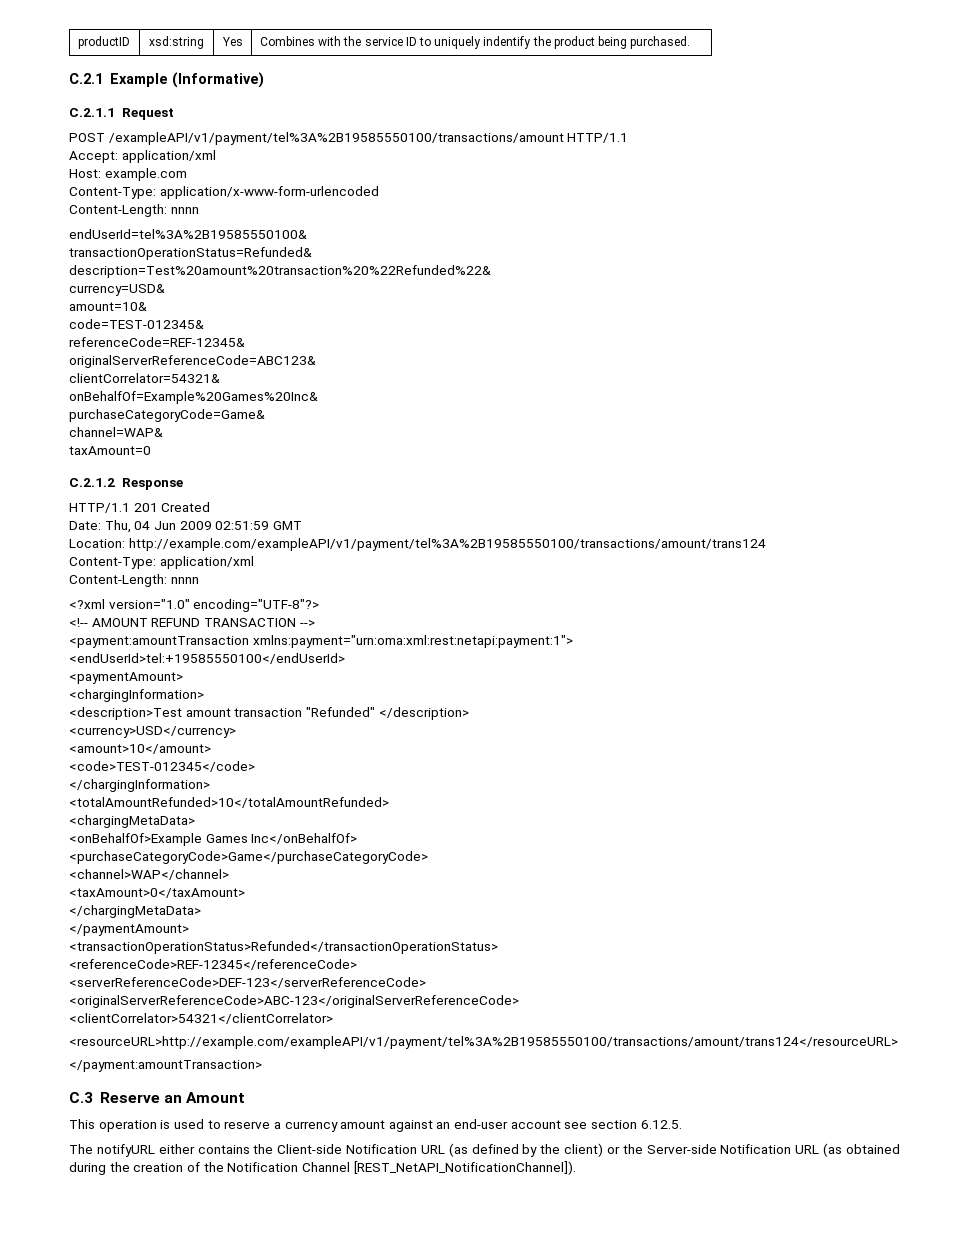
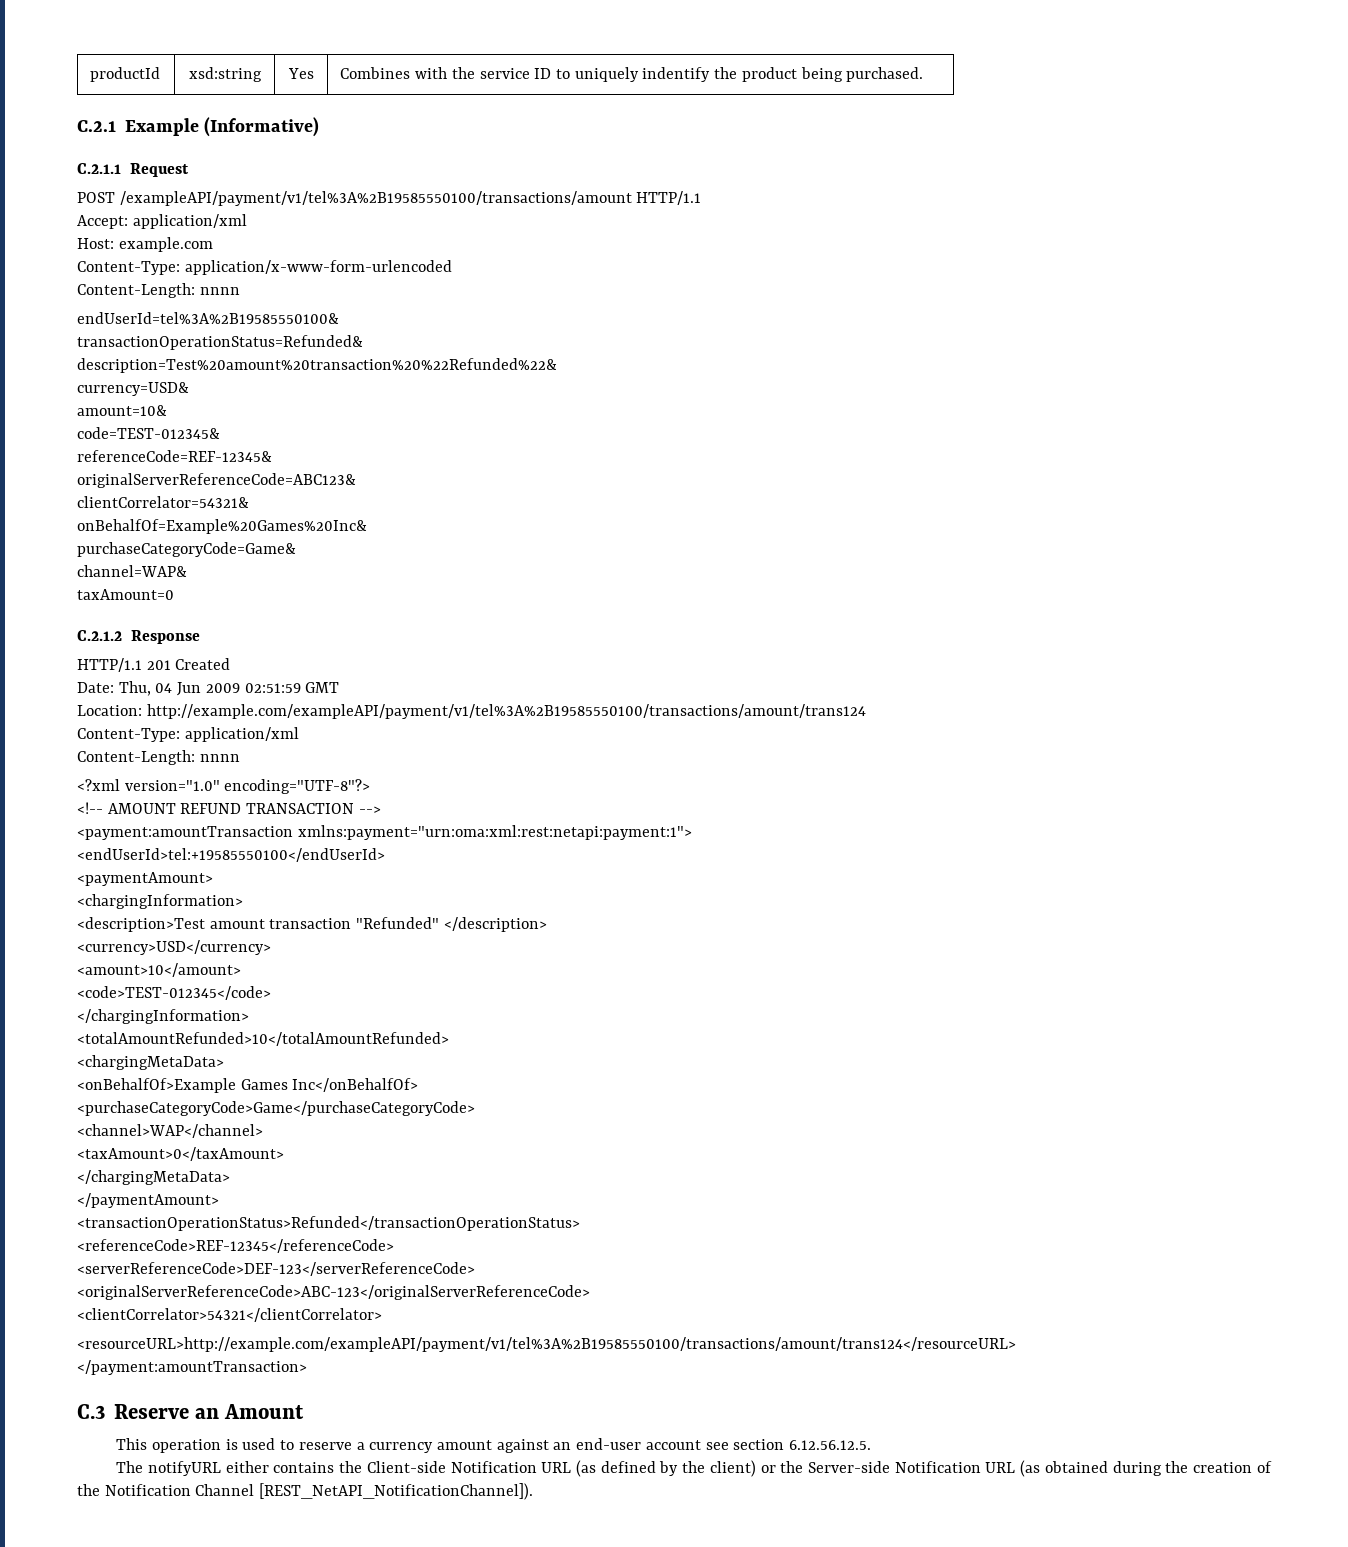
[77,36,130,49] productID -> [90,67,161,82] productId
[108,132,564,145] /exampleAPI/v1/payment/tel%3A%2B19585550100/transactions/amount -> [119,191,632,206] /exampleAPI/payment/v1/tel%3A%2B19585550100/transactions/amount
[128,538,766,551] http://example.com/exampleAPI/v1/payment/tel%3A%2B19585550100/transactions/amount/trans124 -> [146,704,866,719] http://example.com/exampleAPI/payment/v1/tel%3A%2B19585550100/transactions/amount/trans124
[69,1036,898,1049] <resourceURL>http://example.com/exampleAPI/v1/payment/tel%3A%2B19585550100/transactions/amount/trans124</resourceURL> -> [77,1337,1016,1352] <resourceURL>http://example.com/exampleAPI/payment/v1/tel%3A%2B19585550100/transactions/amount/trans124</resourceURL>
[640,1120,682,1129] 6.12.5. -> [789,1440,872,1450] 6.12.56.12.5.

